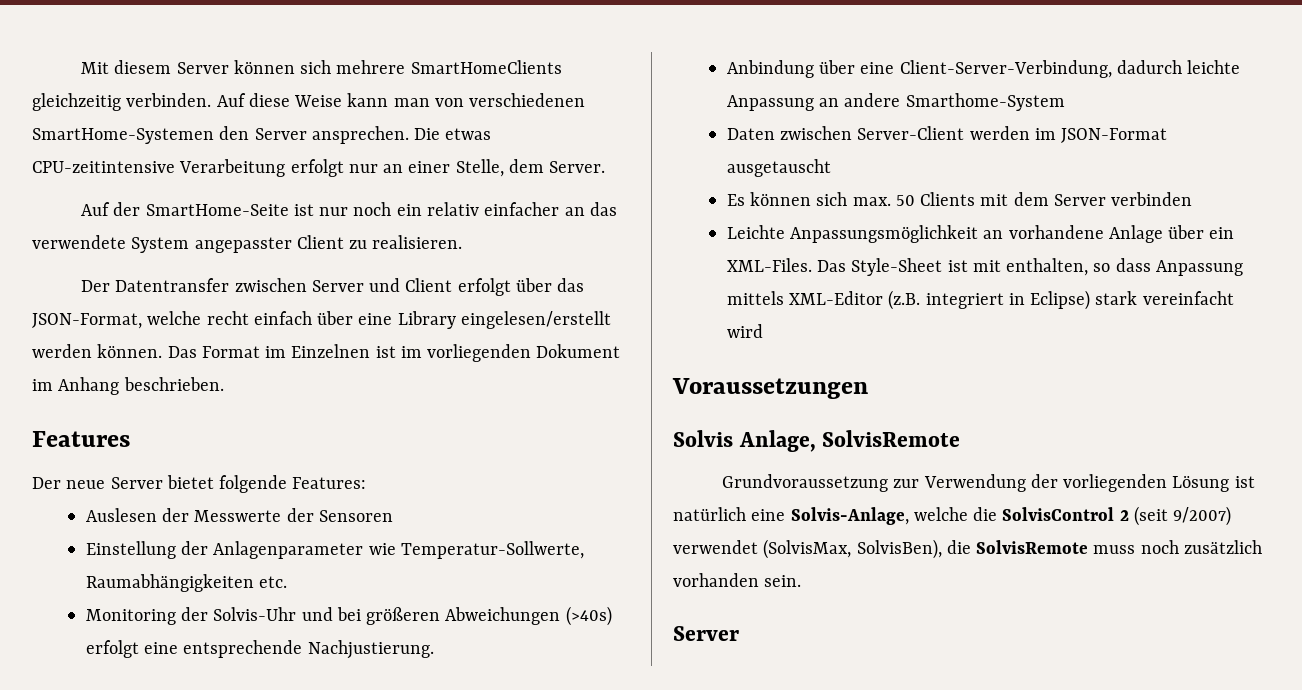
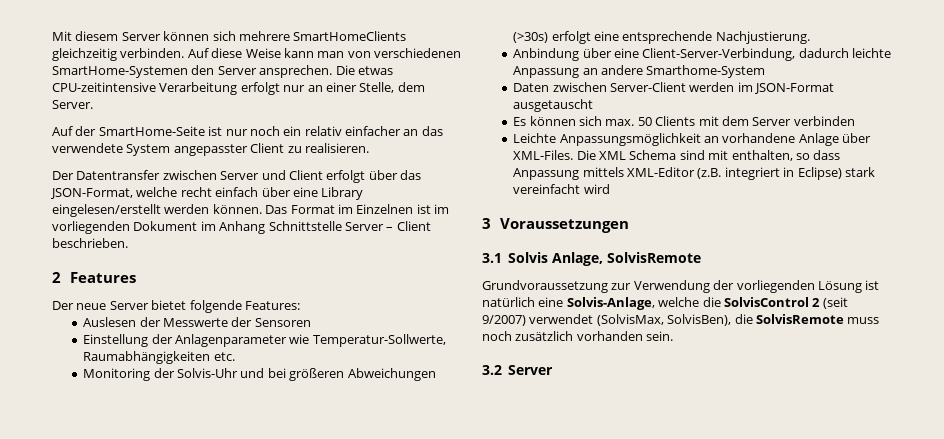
(120, 386) none -> [268,221,431,231] Schnittstelle Server – Client
(224, 384) none -> [52,272,61,283] 2
[565,606,612,626] (>40s) -> [513,32,549,43] (>30s)
[1209,227,1235,239] [726,258,968,276] ein XML-Files. Das Style-Sheet ist -> [513,150,705,160] XML-Files. Die XML Schema sind
(763, 331) none -> [482,218,491,229] 3
(868, 388) none -> [482,253,502,263] 3.1
(802, 581) none -> [482,365,502,375] 3.2

